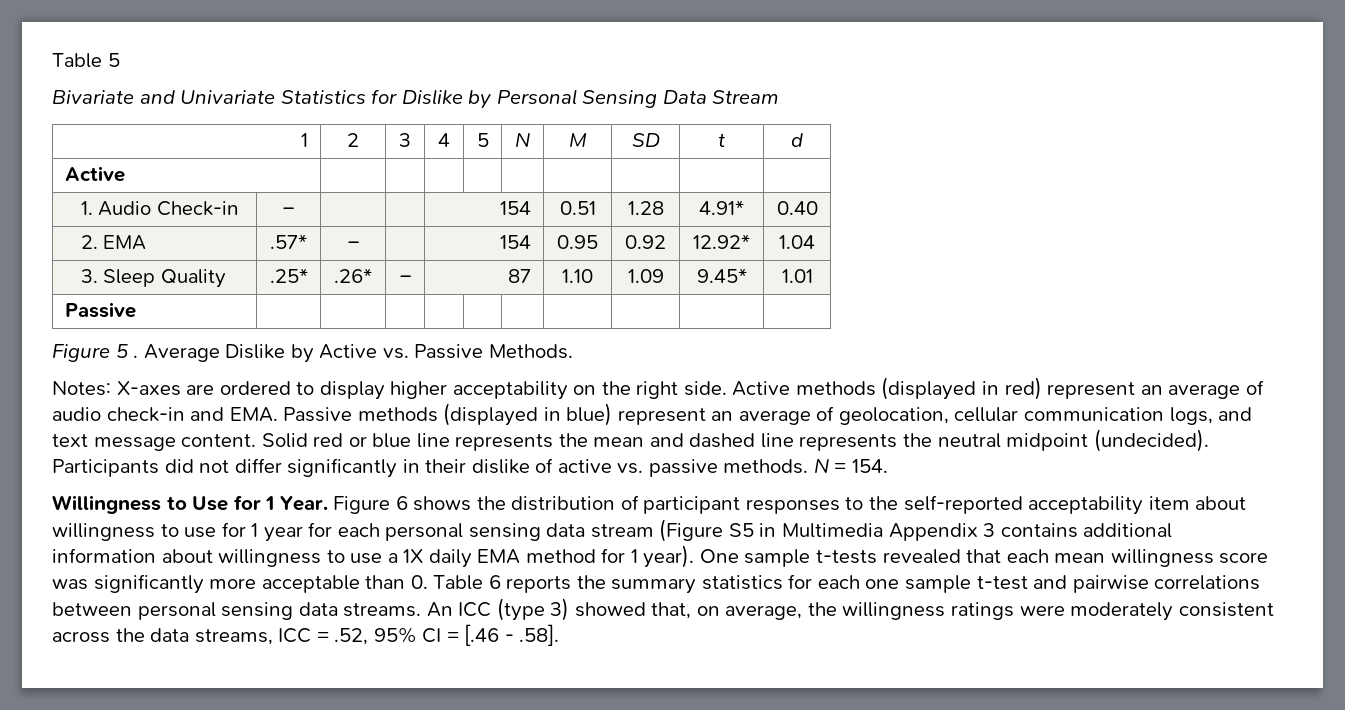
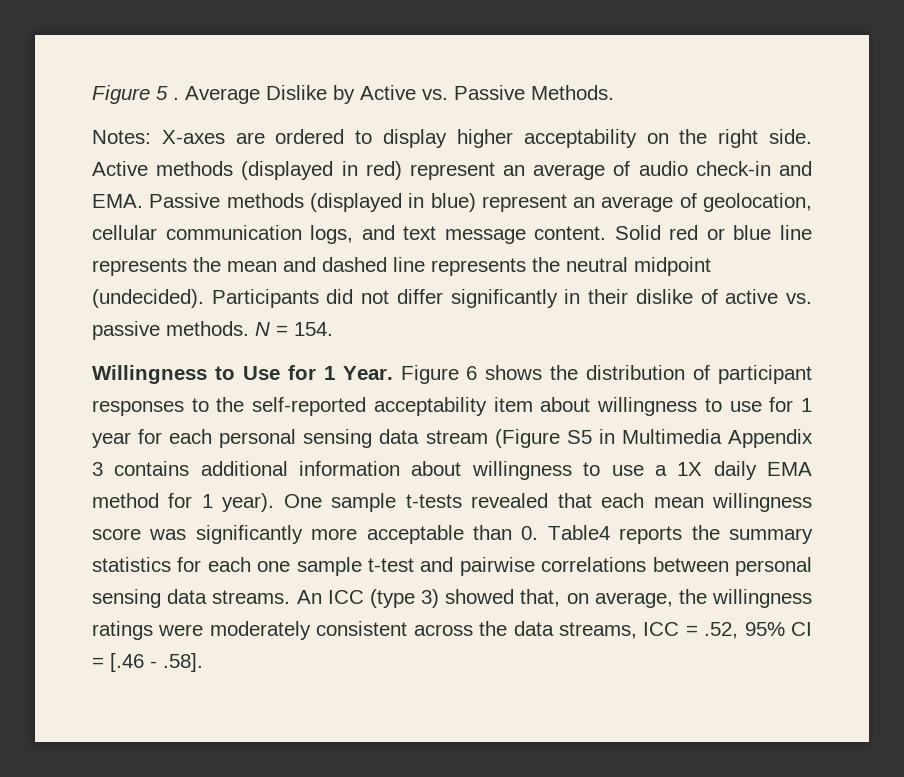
[52,53,120,68] [52,89,780,109] [301,133,309,147] [347,133,359,147] [399,133,411,147] [438,133,450,147] [476,133,489,147] [515,132,530,148] [568,133,587,147] [631,133,660,147] [718,133,725,147] [791,133,803,147] [64,166,125,182] [80,201,239,216] [283,207,294,215] [500,201,532,215] [559,201,596,215] [627,201,664,215] [699,200,744,215] [776,201,818,215] [80,235,147,250] [270,234,307,249] [347,241,359,249] [500,235,532,249] [557,235,598,249] [625,235,666,249] [693,234,750,249] [779,235,815,249] [80,269,226,288] [269,268,308,283] [334,268,372,283] [399,275,411,283] [508,269,532,283] [562,269,593,283] [627,269,664,283] [696,268,747,283] [781,269,813,283] [64,302,136,318] Table 5 // Bivariate and Univariate Statistics for Dislike by Personal Sensing Data Stream // 1 | 2 | 3 | 4 | 5 | N | M | SD | t | d // Active | | | | | | | | | // 1. Audio Check-in | – | | | 154 | 0.51 | 1.28 | 4.91* | 0.40 // 2. EMA | .57* | – | | 154 | 0.95 | 0.92 | 12.92* | 1.04 // 3. Sleep Quality | .25* | .26* | – | 87 | 1.10 | 1.09 | 9.45* | 1.01 // Passive | | | | | | | | | | // -> (92, 94) none
[433,575,501,590] Table 6 -> [547,525,610,540] Table4

